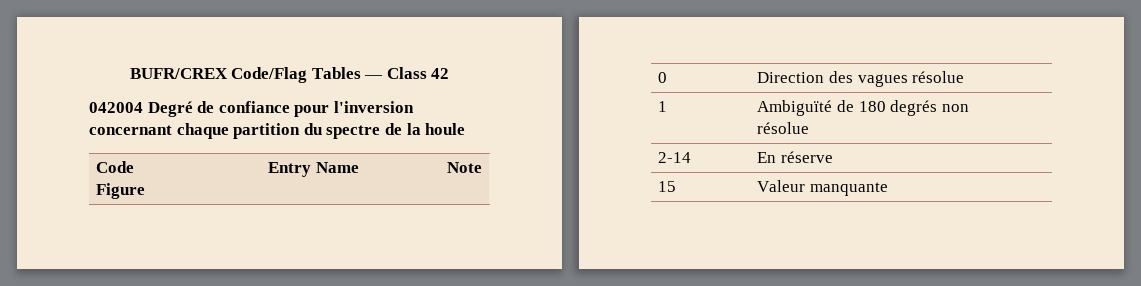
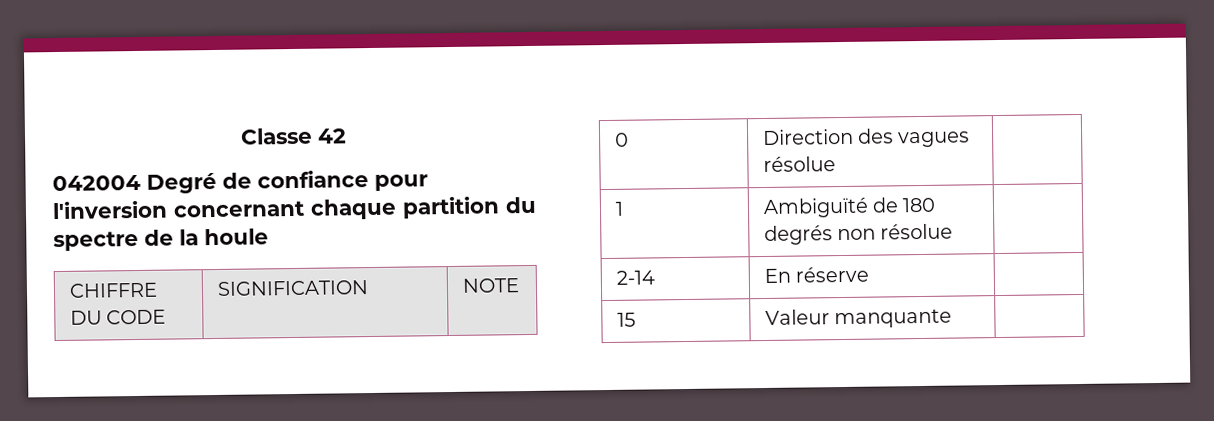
[129,67,427,83] BUFR/CREX Code/Flag Tables — Class -> [240,127,313,145] Classe
[96,161,135,173] [96,183,146,199] [268,162,359,177] [446,162,482,173] Code Figure | Entry Name | Note -> [68,282,158,298] [69,309,166,325] [216,280,369,296] [461,278,520,293] CHIFFRE DU CODE | SIGNIFICATION | NOTE

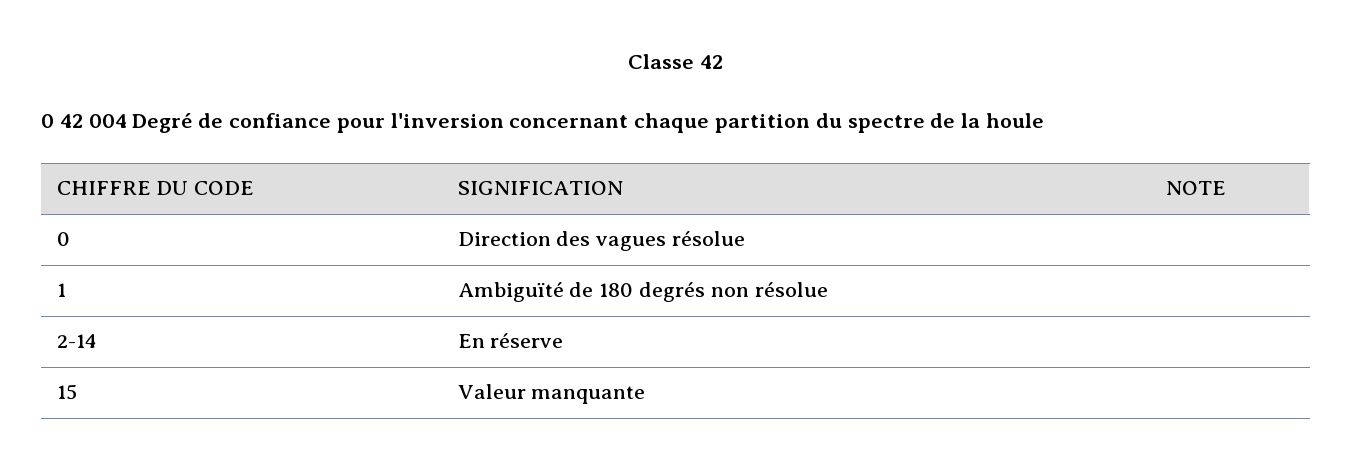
[52,174,141,192] 042004 -> [41,114,127,128] 0 42 004

